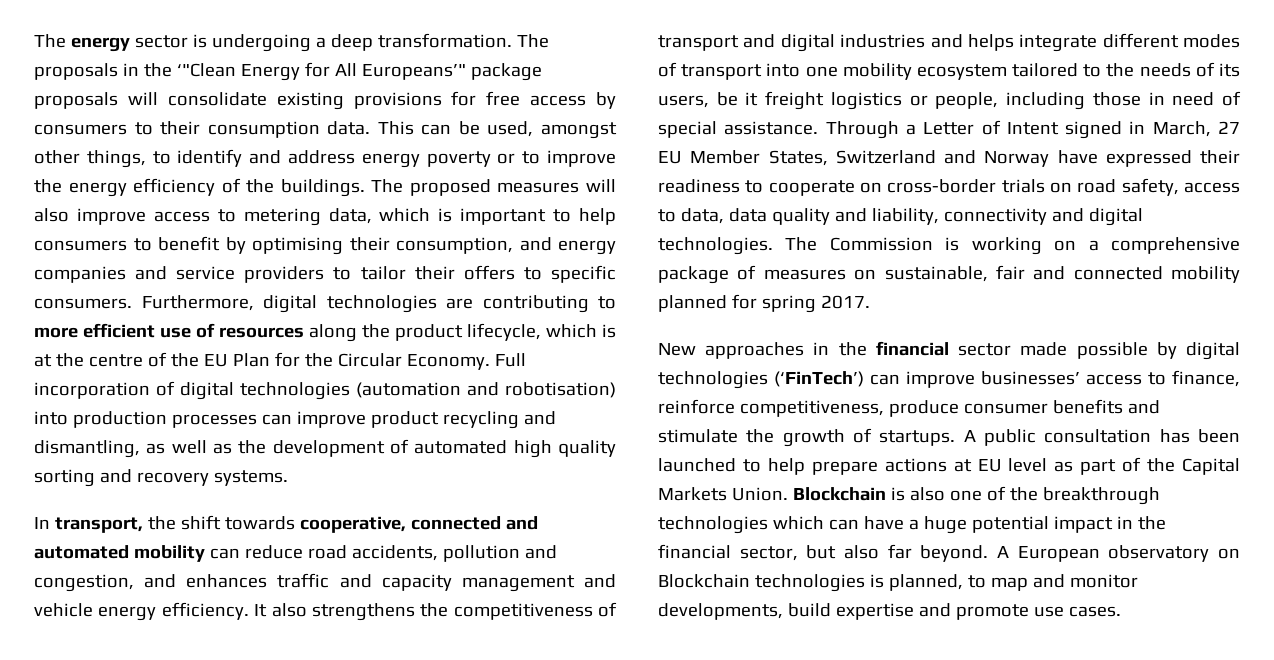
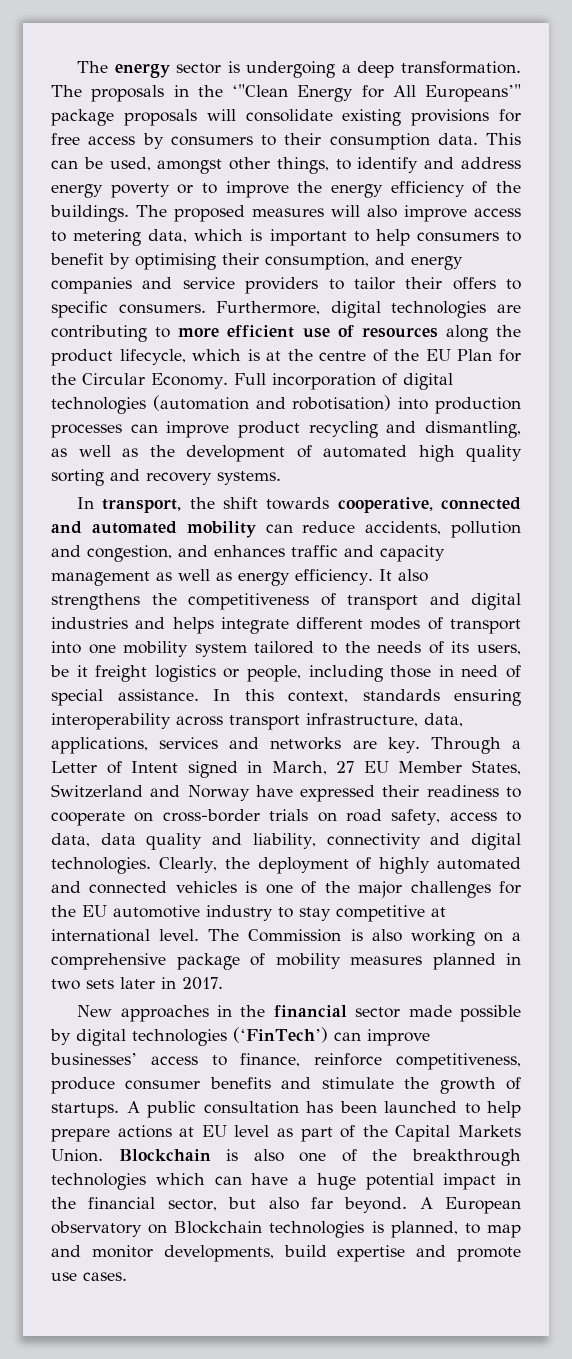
[307,545,347,559] road -> (356, 527) none
[583,574,616,588] [34,603,93,617] and vehicle -> [156,569,232,581] as well as
[916,64,1007,80] ecosystem -> [194,643,247,657] system
(819, 128) none -> [213,689,521,706] [51,713,463,730] [51,737,420,754] In this context, standards ensuring interoperability across transport infrastructure, data, applications, services and networks are key.
(773, 246) none -> [158,857,521,874] [51,881,522,898] [51,905,446,922] [51,929,200,942] Clearly, the deployment of highly automated and connected vehicles is one of the major challenges for the EU automotive industry to stay competitive at international level.
(960, 244) none -> [371,929,402,942] also
[763,265,1240,283] [658,294,816,313] measures on sustainable, fair and connected mobility planned for spring -> [275,953,521,970] [51,977,176,990] mobility measures planned in two sets later in

